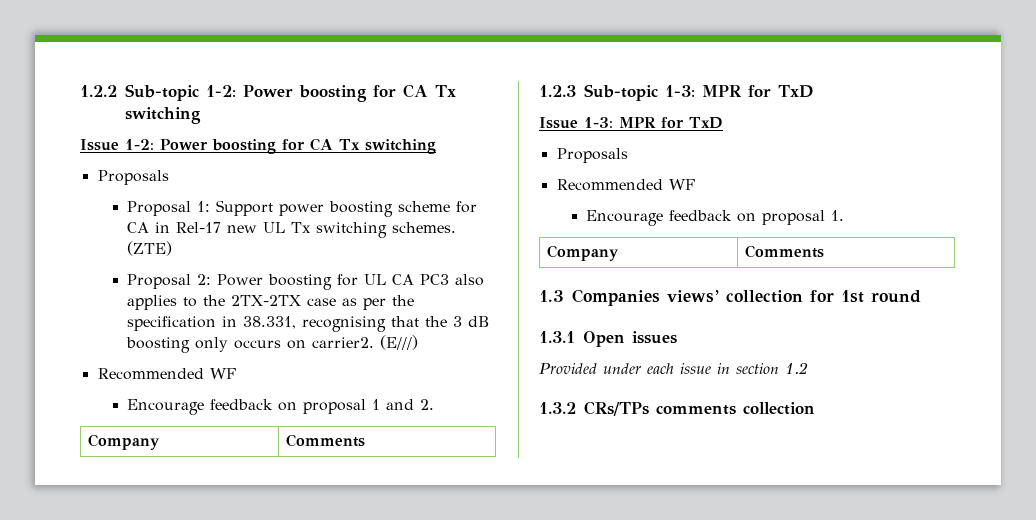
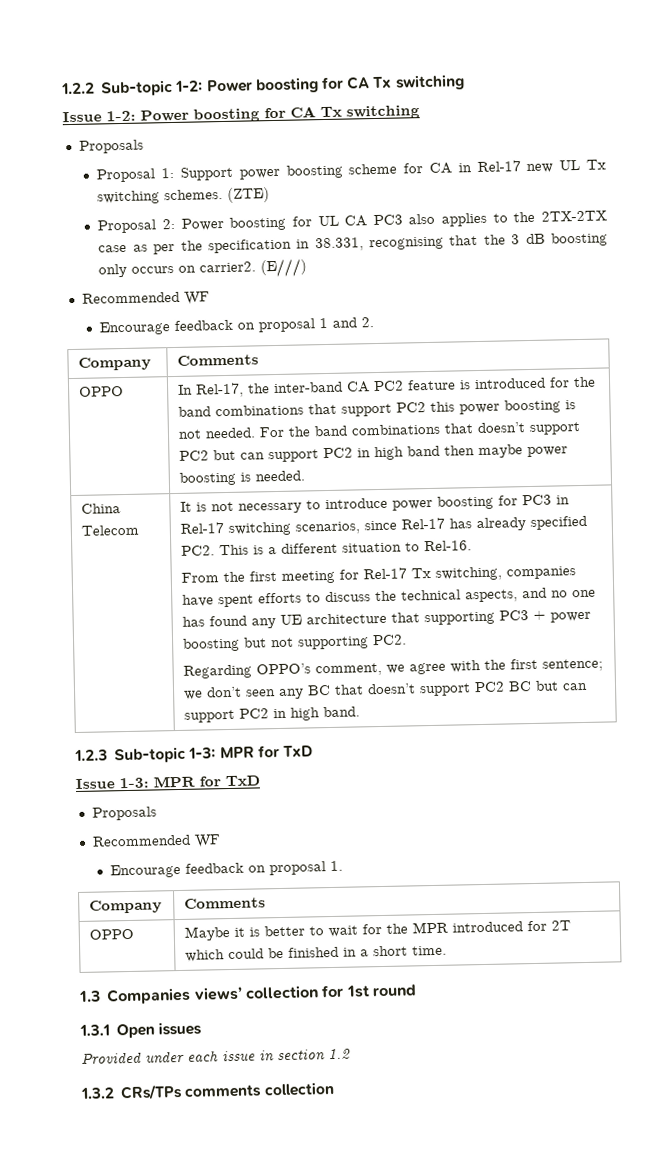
(366, 440) none -> [79,385,125,397] [178,376,597,398] [178,399,577,417] [178,421,582,439] [179,444,569,463] [179,470,306,486] [81,503,122,514] [81,524,140,536] [180,494,571,514] [180,515,588,536] [181,540,473,556] [181,566,577,584] [182,587,597,608] [182,610,592,629] [183,634,408,652] [183,658,604,679] [184,680,589,700] [184,706,361,723] // OPPO | In Rel-17, the inter-band CA PC2 feature is introduced for the band combinations that support PC2 this power boosting is not needed. For the band combinations that doesn’t support PC2 but can support PC2 in high band then maybe power boosting is needed. // China Telecom | It is not necessary to introduce power boosting for PC3 in Rel-17 switching scenarios, since Rel-17 has already specified PC2. This is a different situation to Rel-16. // From the first meeting for Rel-17 Tx switching, companies have spent efforts to discuss the technical aspects, and no one has found any UE architecture that supporting PC3 + power boosting but not supporting PC2. // Regarding OPPO’s comment, we agree with the first sentence; we don’t seen any BC that doesn’t support PC2 BC but can support PC2 in high band.
(825, 251) none -> [89,928,135,940] [184,920,572,941] [185,945,448,962] // OPPO | Maybe it is better to wait for the MPR introduced for 2T which could be finished in a short time.

